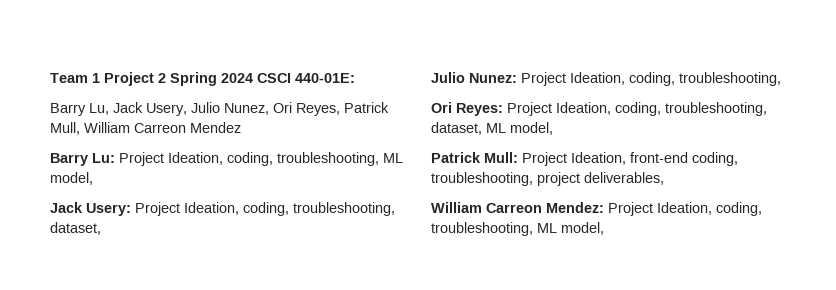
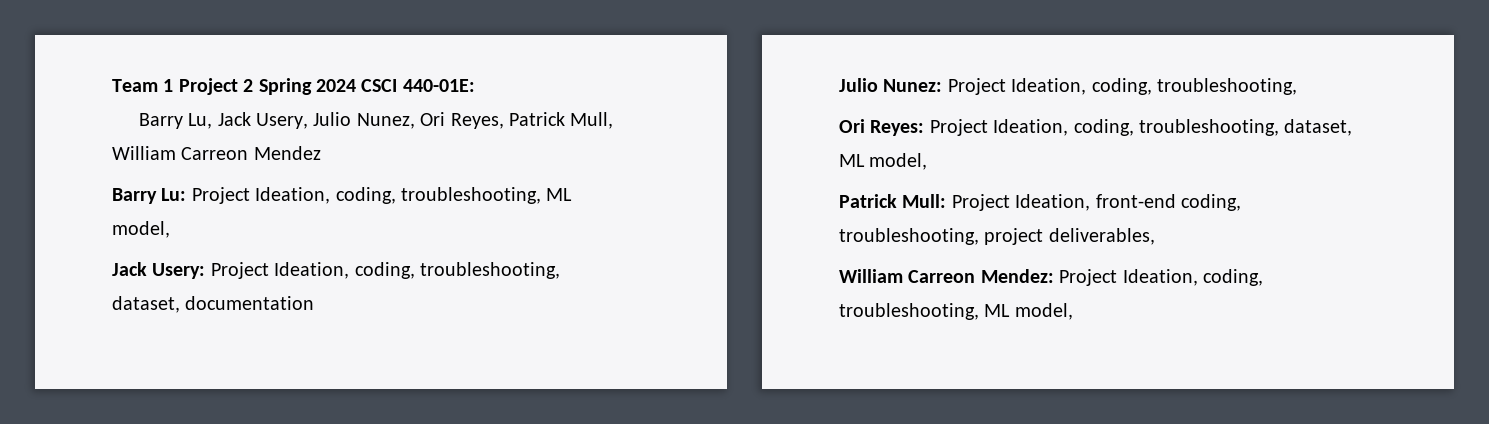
(101, 228) none -> [185,296,315,310] documentation

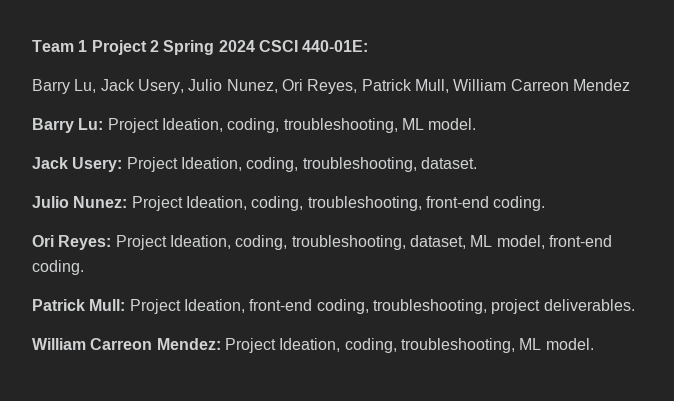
[112,221,170,238] model, -> [428,118,477,130] model.
[112,296,315,313] dataset, documentation -> [420,157,477,169] dataset.
(1297, 86) none -> [425,196,546,211] front-end coding.
(928, 161) none -> [548,235,612,247] [32,260,84,275] front-end coding.
[1048,228,1155,245] deliverables, -> [543,299,635,311] deliverables.
[1014,303,1073,320] model, -> [545,338,594,350] model.

